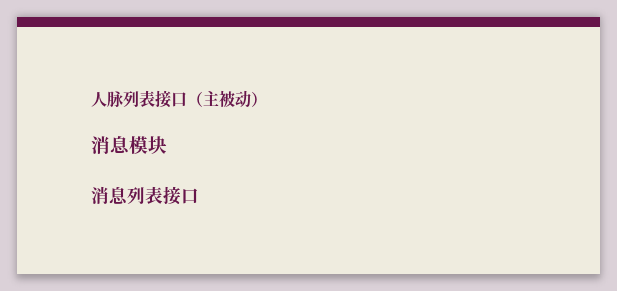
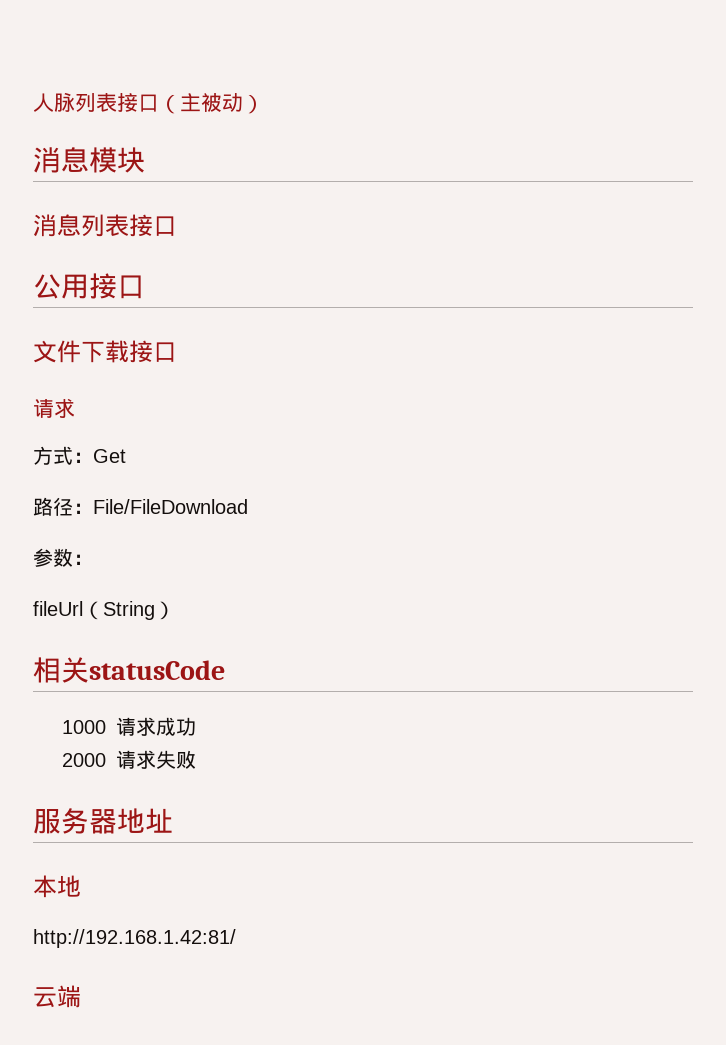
(199, 196) none -> [33,273,145,299] [33,340,177,363] [33,398,75,418] [33,446,126,465] [33,497,248,516] [33,548,93,567] [33,601,175,620] [33,657,225,683] [62,717,197,736] [62,750,197,769] [33,808,173,834] [33,875,81,898] [33,929,236,948] [33,985,81,1008] // 公用接口 // 文件下载接口 // 请求 // 方式：Get // 路径：File/FileDownload // 参数： // fileUrl（String） // 相关statusCode // 1000请求成功 // 2000请求失败 // 服务器地址 // 本地 // http://192.168.1.42:81/ // 云端

